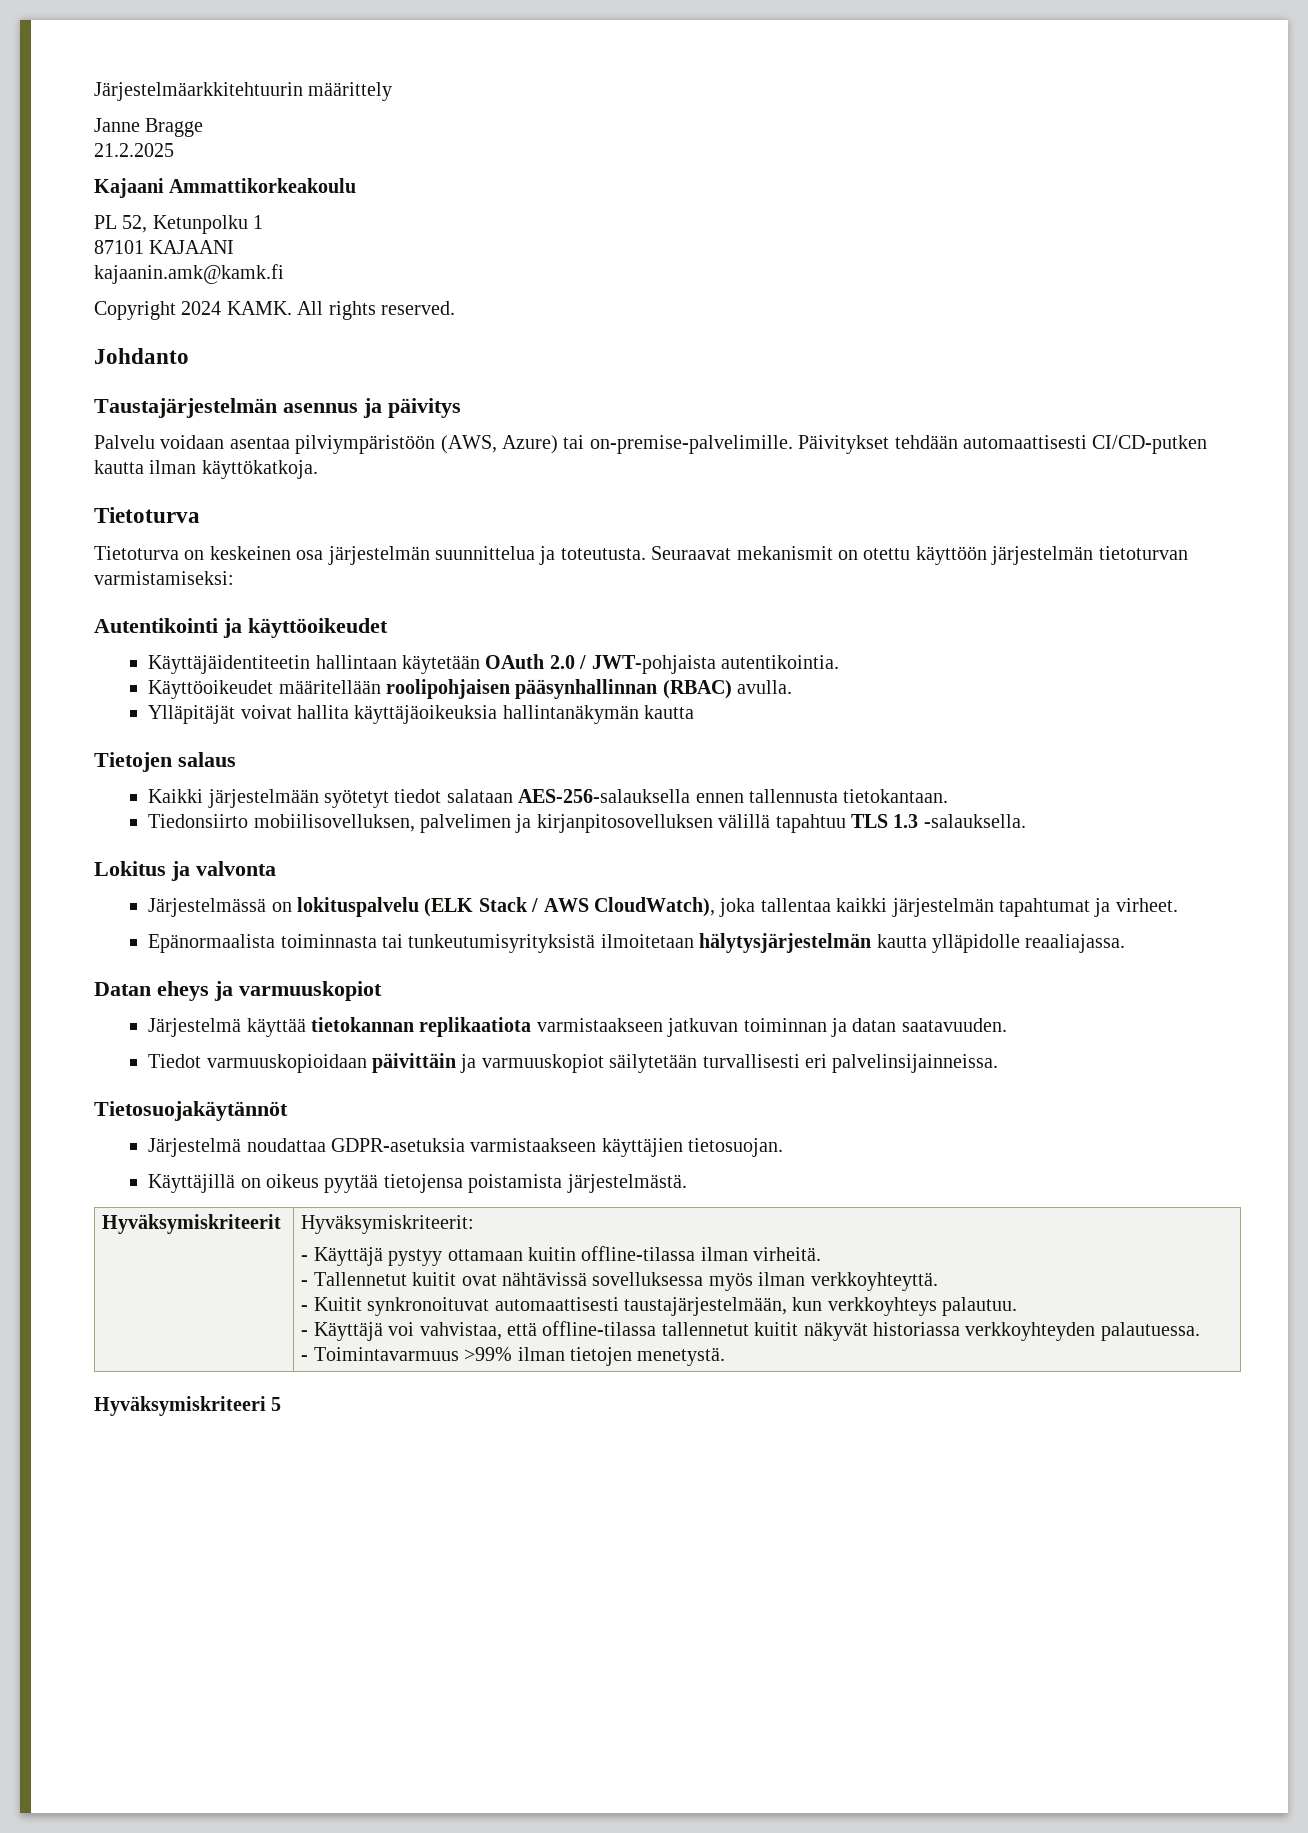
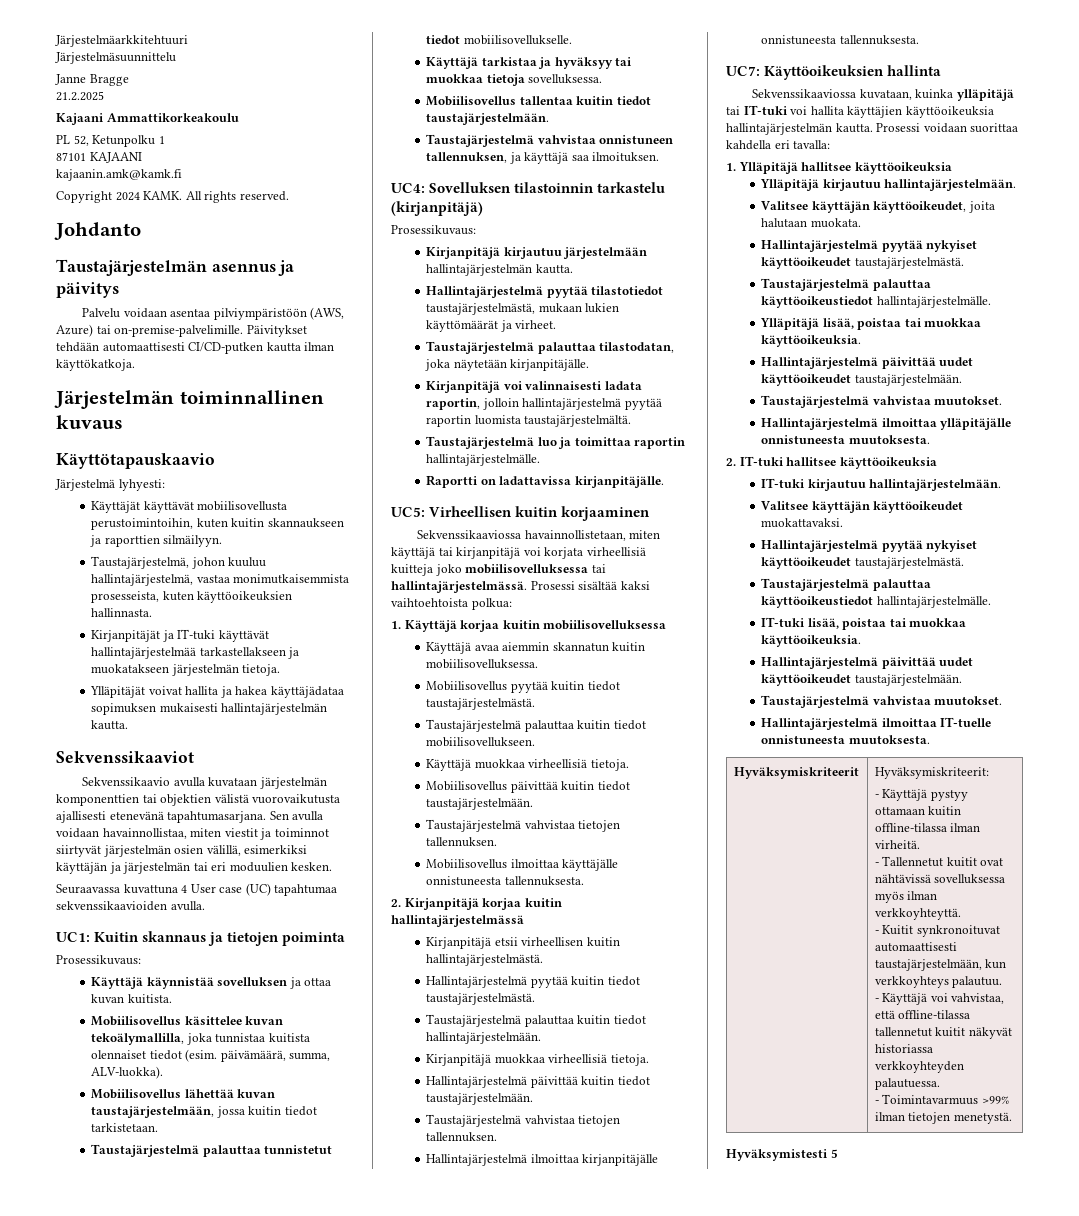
[94,82,393,101] Järjestelmäarkkitehtuurin määrittely -> [55,35,188,47] [55,52,176,64] Järjestelmäarkkitehtuuri // Järjestelmäsuunnittelu
[94,507,200,523] [94,546,1188,565] [94,571,234,585] [94,618,388,638] [148,654,840,674] [148,679,793,699] [148,705,695,724] [94,752,236,772] [148,789,949,808] [148,814,1026,833] [94,861,276,881] [148,897,1178,917] [148,933,1126,953] [94,981,382,1001] [148,1017,1007,1037] [148,1053,999,1073] [94,1101,288,1121] [148,1138,784,1157] [148,1174,687,1193] Tietoturva // Tietoturva on keskeinen osa järjestelmän suunnittelua ja toteutusta. Seuraavat mekanismit on otettu käyttöön järjestelmän tietoturvan varmistamiseksi: // Autentikointi ja käyttöoikeudet // Käyttäjäidentiteetin hallintaan käytetään OAuth 2.0 / JWT-pohjaista autentikointia. // Käyttöoikeudet määritellään roolipohjaisen pääsynhallinnan (RBAC) avulla. // Ylläpitäjät voivat hallita käyttäjäoikeuksia hallintanäkymän kautta // Tietojen salaus // Kaikki järjestelmään syötetyt tiedot salataan AES-256-salauksella ennen tallennusta tietokantaan. // Tiedonsiirto mobiilisovelluksen, palvelimen ja kirjanpitosovelluksen välillä tapahtuu TLS 1.3 -salauksella. // Lokitus ja valvonta // Järjestelmässä on lokituspalvelu (ELK Stack / AWS CloudWatch), joka tallentaa kaikki järjestelmän tapahtumat ja virheet. // Epänormaalista toiminnasta tai tunkeutumisyrityksistä ilmoitetaan hälytysjärjestelmän kautta ylläpidolle reaaliajassa. // Datan eheys ja varmuuskopiot // Järjestelmä käyttää tietokannan replikaatiota varmistaakseen jatkuvan toiminnan ja datan saatavuuden. // Tiedot varmuuskopioidaan päivittäin ja varmuuskopiot säilytetään turvallisesti eri palvelinsijainneissa. // Tietosuojakäytännöt // Järjestelmä noudattaa GDPR-asetuksia varmistaakseen käyttäjien tietosuojan. // Käyttäjillä on oikeus pyytää tietojensa poistamista järjestelmästä. -> [54,390,324,409] [56,415,123,429] [56,453,215,469] [55,479,165,491] [91,501,288,513] [91,518,344,530] [90,535,223,547] [91,556,267,569] [91,574,350,586] [91,591,293,603] [91,608,153,617] [91,629,269,642] [91,647,300,659] [91,664,281,676] [90,686,344,698] [91,703,328,715] [91,720,129,730] [56,751,194,763] [82,777,327,789] [56,794,341,806] [56,811,324,823] [56,828,329,840] [56,845,308,857] [56,862,333,874] [56,883,338,896] [56,901,205,911] [56,931,346,946] [56,955,141,965] [91,977,332,989] [91,994,172,1004] [91,1016,284,1026] [91,1033,310,1045] [91,1049,331,1062] [91,1066,164,1079] [91,1089,276,1099] [91,1106,317,1118] [91,1123,159,1132] [91,1144,333,1157] [426,35,572,45] [426,57,633,69] [426,74,603,86] [426,96,651,106] [426,113,550,125] [426,134,674,147] [426,152,660,164] [391,182,666,193] [391,201,483,216] [391,225,476,235] [426,247,648,259] [426,264,573,276] [426,286,664,298] [426,303,620,315] [426,320,557,332] [426,341,675,354] [425,359,590,371] [426,381,642,393] [426,398,662,410] [426,415,632,427] [426,436,686,449] [426,454,541,466] [426,475,664,488] [391,506,651,521] [417,530,661,541] [391,547,646,559] [391,564,606,576] [391,581,650,593] [391,598,512,610] [391,620,667,632] [426,642,646,654] [426,659,539,669] [426,681,620,693] [426,698,536,710] [426,719,646,732] [426,737,536,747] [426,759,629,771] [426,781,630,793] [426,798,534,810] [426,819,621,832] [426,837,498,847] [426,859,619,871] [426,876,584,886] [391,898,562,910] [391,915,524,927] [426,937,620,949] [426,954,544,966] [426,976,640,988] [426,993,536,1005] [426,1014,646,1027] [426,1032,542,1044] [426,1054,649,1066] [426,1076,650,1088] [426,1093,534,1105] [426,1114,621,1127] [426,1132,498,1142] [426,1154,659,1166] [761,35,919,45] [726,65,942,80] [752,89,1014,101] [726,105,994,118] [726,123,1019,135] [726,140,831,150] [726,162,952,174] [760,179,1017,191] [761,201,995,213] [761,218,861,228] [761,240,978,252] [761,257,964,269] [761,278,931,291] [761,296,991,308] [760,318,982,330] [761,335,862,347] [761,357,974,369] [761,374,962,386] [761,395,1003,408] [761,418,1012,430] [761,435,930,444] [726,456,937,469] [761,478,1002,491] [761,501,964,513] [761,518,844,528] [761,540,978,552] [761,557,964,569] [761,578,931,591] [761,596,991,608] [761,617,967,630] [761,635,862,647] [761,657,974,669] [761,674,962,686] [761,695,1003,708] [761,717,992,730] [761,735,930,744] Järjestelmän toiminnallinen kuvaus // Käyttötapauskaavio // Järjestelmä lyhyesti: // Käyttäjät käyttävät mobiilisovellusta perustoimintoihin, kuten kuitin skannaukseen ja raporttien silmäilyyn. // Taustajärjestelmä, johon kuuluu hallintajärjestelmä, vastaa monimutkaisemmista prosesseista, kuten käyttöoikeuksien hallinnasta. // Kirjanpitäjät ja IT-tuki käyttävät hallintajärjestelmää tarkastellakseen ja muokatakseen järjestelmän tietoja. // Ylläpitäjät voivat hallita ja hakea käyttäjädataa sopimuksen mukaisesti hallintajärjestelmän kautta. // Sekvenssikaaviot // Sekvenssikaavio avulla kuvataan järjestelmän komponenttien tai objektien välistä vuorovaikutusta ajallisesti etenevänä tapahtumasarjana. Sen avulla voidaan havainnollistaa, miten viestit ja toiminnot siirtyvät järjestelmän osien välillä, esimerkiksi käyttäjän ja järjestelmän tai eri moduulien kesken. // Seuraavassa kuvattuna 4 User case (UC) tapahtumaa sekvenssikaavioiden avulla. // UC1: Kuitin skannaus ja tietojen poiminta // Prosessikuvaus: // Käyttäjä käynnistää sovelluksen ja ottaa kuvan kuitista. // Mobiilisovellus käsittelee kuvan tekoälymallilla, joka tunnistaa kuitista olennaiset tiedot (esim. päivämäärä, summa, ALV-luokka). // Mobiilisovellus lähettää kuvan taustajärjestelmään, jossa kuitin tiedot tarkistetaan. // Taustajärjestelmä palauttaa tunnistetut tiedot mobiilisovellukselle. // Käyttäjä tarkistaa ja hyväksyy tai muokkaa tietoja sovelluksessa. // Mobiilisovellus tallentaa kuitin tiedot taustajärjestelmään. // Taustajärjestelmä vahvistaa onnistuneen tallennuksen, ja käyttäjä saa ilmoituksen. // UC4: Sovelluksen tilastoinnin tarkastelu (kirjanpitäjä) // Prosessikuvaus: // Kirjanpitäjä kirjautuu järjestelmään hallintajärjestelmän kautta. // Hallintajärjestelmä pyytää tilastotiedot taustajärjestelmästä, mukaan lukien käyttömäärät ja virheet. // Taustajärjestelmä palauttaa tilastodatan, joka näytetään kirjanpitäjälle. // Kirjanpitäjä voi valinnaisesti ladata raportin, jolloin hallintajärjestelmä pyytää raportin luomista taustajärjestelmältä. // Taustajärjestelmä luo ja toimittaa raportin hallintajärjestelmälle. // Raportti on ladattavissa kirjanpitäjälle. // UC5: Virheellisen kuitin korjaaminen // Sekvenssikaaviossa havainnollistetaan, miten käyttäjä tai kirjanpitäjä voi korjata virheellisiä kuitteja joko mobiilisovelluksessa tai hallintajärjestelmässä. Prosessi sisältää kaksi vaihtoehtoista polkua: // 1. Käyttäjä korjaa kuitin mobiilisovelluksessa // Käyttäjä avaa aiemmin skannatun kuitin mobiilisovelluksessa. // Mobiilisovellus pyytää kuitin tiedot taustajärjestelmästä. // Taustajärjestelmä palauttaa kuitin tiedot mobiilisovellukseen. // Käyttäjä muokkaa virheellisiä tietoja. // Mobiilisovellus päivittää kuitin tiedot taustajärjestelmään. // Taustajärjestelmä vahvistaa tietojen tallennuksen. // Mobiilisovellus ilmoittaa käyttäjälle onnistuneesta tallennuksesta. // 2. Kirjanpitäjä korjaa kuitin hallintajärjestelmässä // Kirjanpitäjä etsii virheellisen kuitin hallintajärjestelmästä. // Hallintajärjestelmä pyytää kuitin tiedot taustajärjestelmästä. // Taustajärjestelmä palauttaa kuitin tiedot hallintajärjestelmään. // Kirjanpitäjä muokkaa virheellisiä tietoja. // Hallintajärjestelmä päivittää kuitin tiedot taustajärjestelmään. // Taustajärjestelmä vahvistaa tietojen tallennuksen. // Hallintajärjestelmä ilmoittaa kirjanpitäjälle onnistuneesta tallennuksesta. // UC7: Käyttöoikeuksien hallinta // Sekvenssikaaviossa kuvataan, kuinka ylläpitäjä tai IT-tuki voi hallita käyttäjien käyttöoikeuksia hallintajärjestelmän kautta. Prosessi voidaan suorittaa kahdella eri tavalla: // 1. Ylläpitäjä hallitsee käyttöoikeuksia // Ylläpitäjä kirjautuu hallintajärjestelmään. // Valitsee käyttäjän käyttöoikeudet, joita halutaan muokata. // Hallintajärjestelmä pyytää nykyiset käyttöoikeudet taustajärjestelmästä. // Taustajärjestelmä palauttaa käyttöoikeustiedot hallintajärjestelmälle. // Ylläpitäjä lisää, poistaa tai muokkaa käyttöoikeuksia. // Hallintajärjestelmä päivittää uudet käyttöoikeudet taustajärjestelmään. // Taustajärjestelmä vahvistaa muutokset. // Hallintajärjestelmä ilmoittaa ylläpitäjälle onnistuneesta muutoksesta. // 2. IT-tuki hallitsee käyttöoikeuksia // IT-tuki kirjautuu hallintajärjestelmään. // Valitsee käyttäjän käyttöoikeudet muokattavaksi. // Hallintajärjestelmä pyytää nykyiset käyttöoikeudet taustajärjestelmästä. // Taustajärjestelmä palauttaa käyttöoikeustiedot hallintajärjestelmälle. // IT-tuki lisää, poistaa tai muokkaa käyttöoikeuksia. // Hallintajärjestelmä päivittää uudet käyttöoikeudet taustajärjestelmään. // Taustajärjestelmä vahvistaa muutokset. // Hallintajärjestelmä ilmoittaa IT-tuelle onnistuneesta muutoksesta.
[94,1396,266,1416] Hyväksymiskriteeri -> [726,1149,828,1161] Hyväksymistesti

